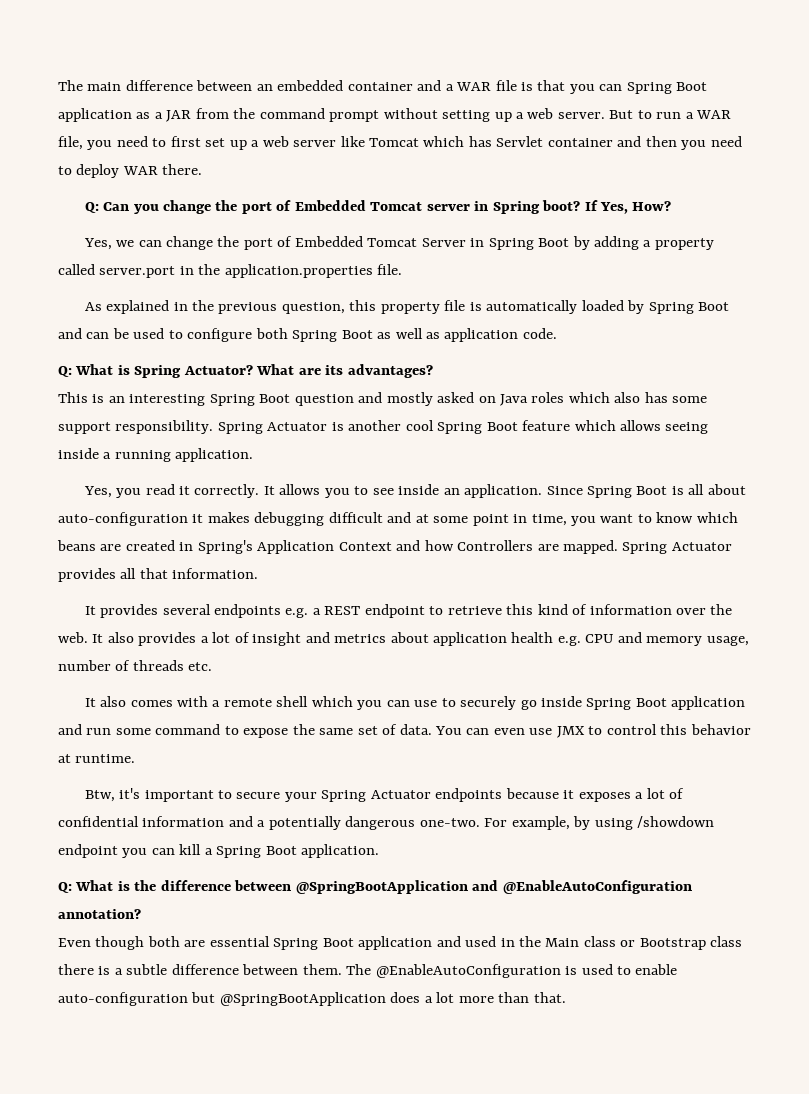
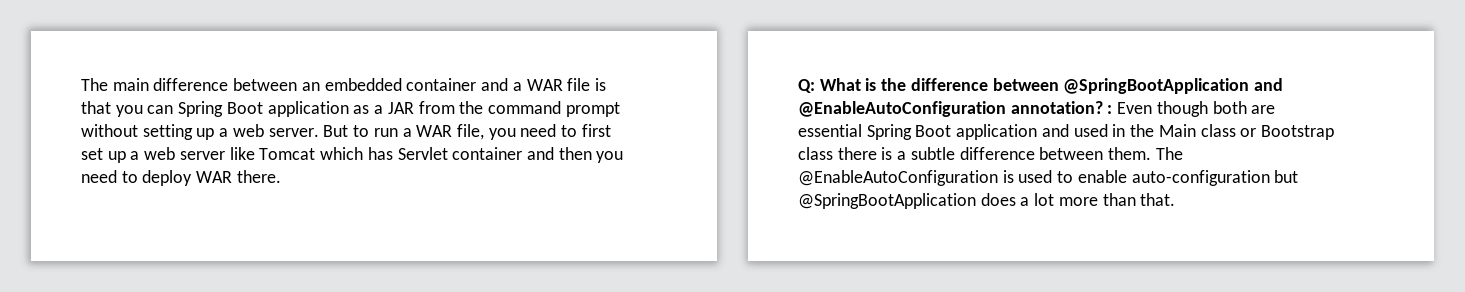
[84,200,672,214] [83,236,714,250] [58,264,403,278] [84,300,729,314] [58,328,557,342] [58,364,433,378] [58,392,708,406] [58,420,709,434] [58,448,254,462] [83,484,746,498] [58,512,738,526] [57,540,732,554] [58,568,259,582] [84,604,733,618] [58,632,749,646] [58,660,213,671] [84,696,746,710] [58,724,751,738] [58,754,136,763] [84,788,684,802] [58,816,715,830] [58,844,380,858] // Q: Can you change the port of Embedded Tomcat server in Spring boot? If Yes, How? // Yes, we can change the port of Embedded Tomcat Server in Spring Boot by adding a property called server.port in the application.properties file. // As explained in the previous question, this property file is automatically loaded by Spring Boot and can be used to configure both Spring Boot as well as application code. // Q: What is Spring Actuator? What are its advantages? // This is an interesting Spring Boot question and mostly asked on Java roles which also has some support responsibility. Spring Actuator is another cool Spring Boot feature which allows seeing inside a running application. // Yes, you read it correctly. It allows you to see inside an application. Since Spring Boot is all about auto-configuration it makes debugging difficult and at some point in time, you want to know which beans are created in Spring's Application Context and how Controllers are mapped. Spring Actuator provides all that information. // It provides several endpoints e.g. a REST endpoint to retrieve this kind of information over the web. It also provides a lot of insight and metrics about application health e.g. CPU and memory usage, number of threads etc. // It also comes with a remote shell which you can use to securely go inside Spring Boot application and run some command to expose the same set of data. You can even use JMX to control this behavior at runtime. // Btw, it's important to secure your Spring Actuator endpoints because it exposes a lot of confidential information and a potentially dangerous one-two. For example, by using /showdown endpoint you can kill a Spring Boot application. -> (281, 176) none
(141, 914) // -> [1107,105,1113,114] :

